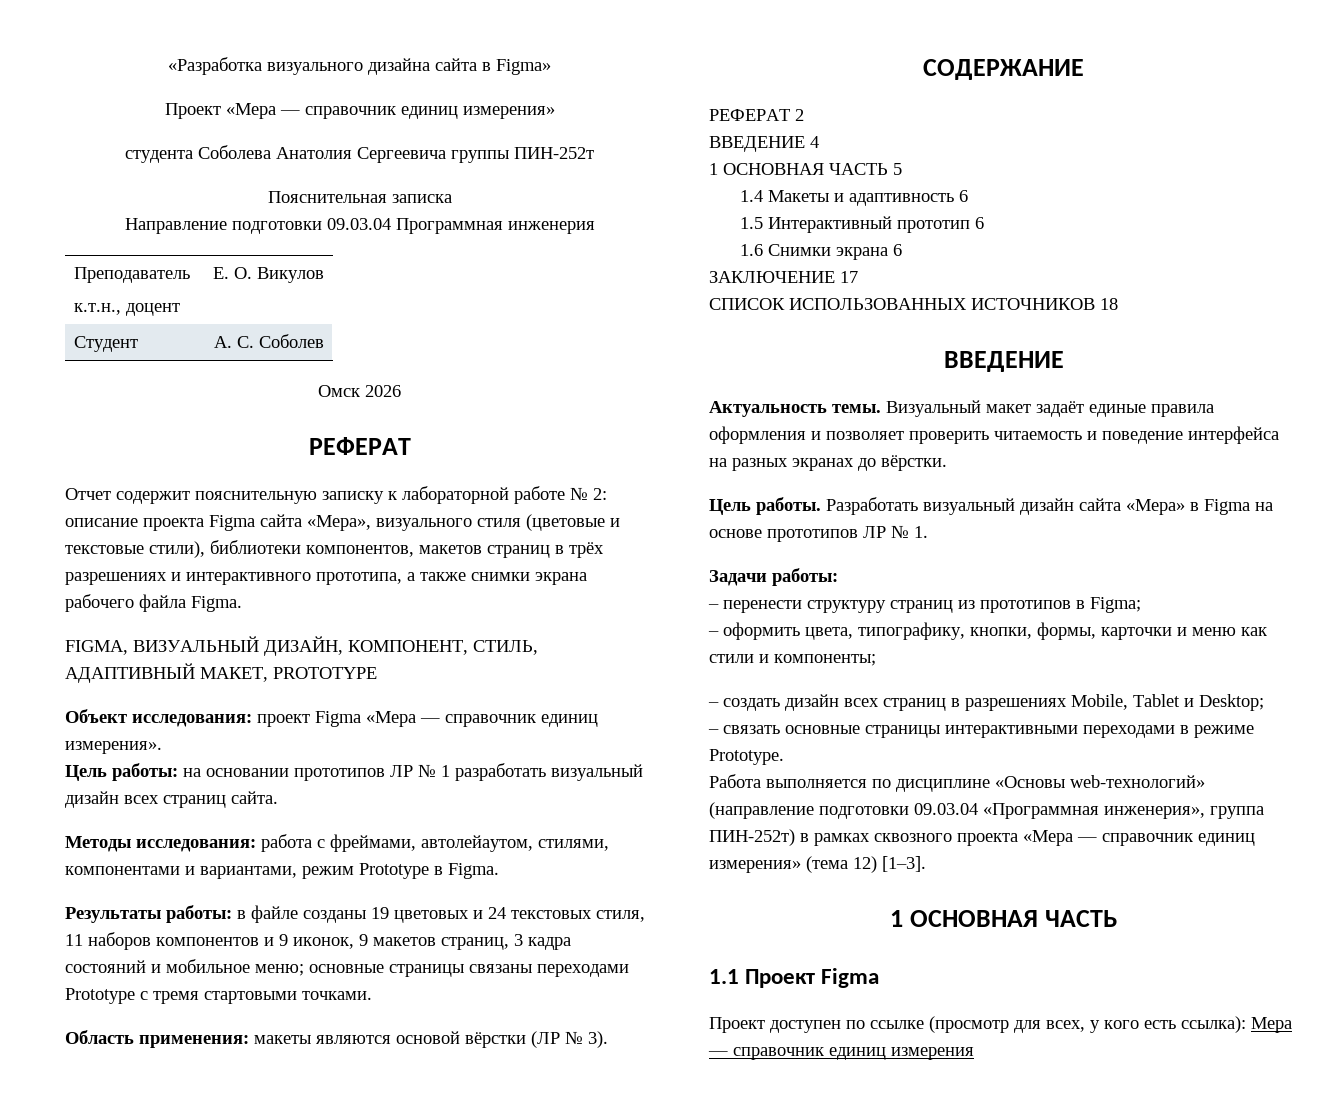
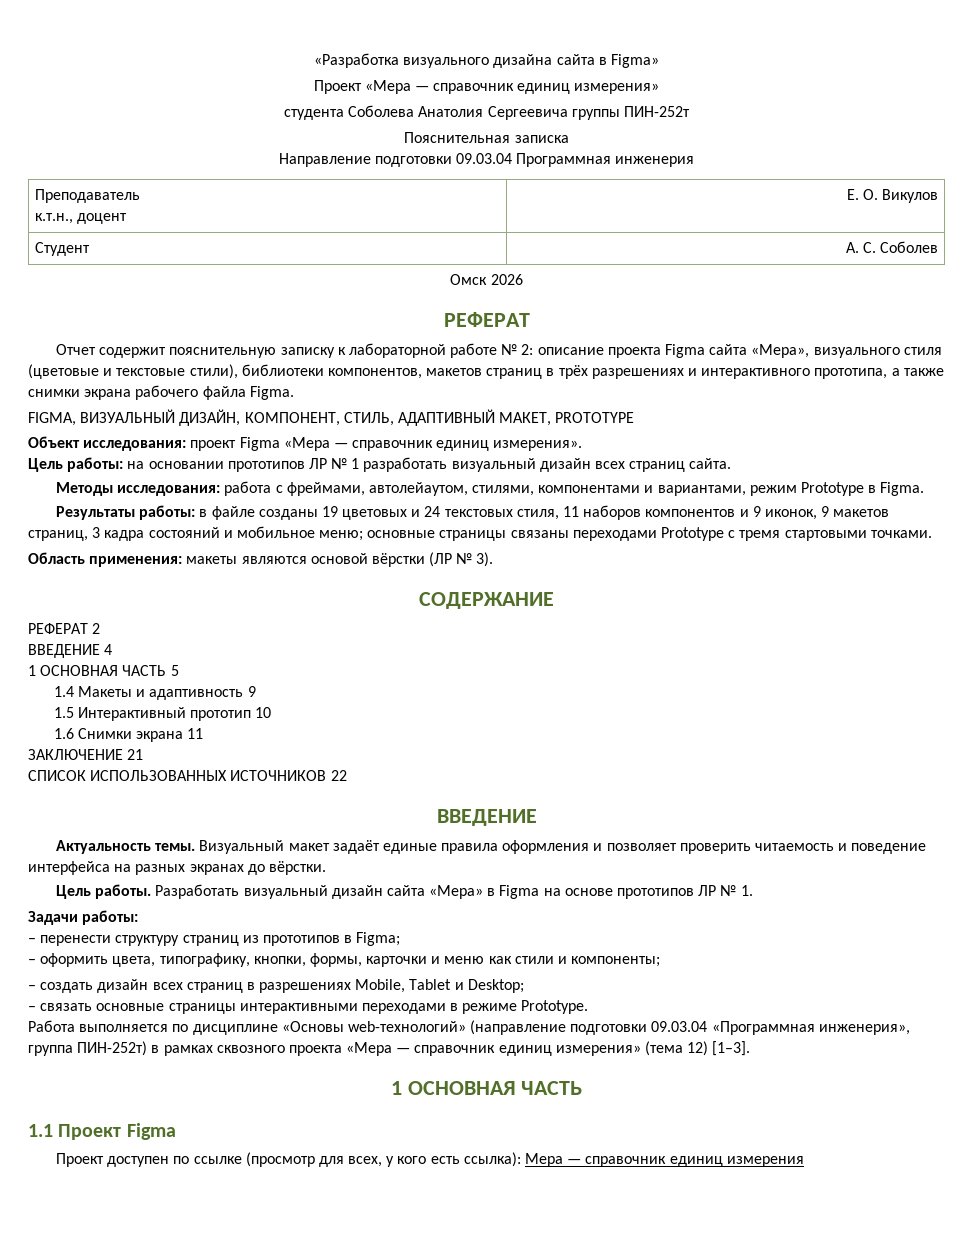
[959,190,969,202] 6 -> [247,686,256,697] 9
[975,217,985,229] 6 -> [255,707,272,718] 10
[893,244,903,256] 6 -> [187,728,204,739] 11
[840,271,858,283] 17 -> [127,749,144,760] 21
[1100,298,1118,310] 18 -> [330,770,347,781] 22

